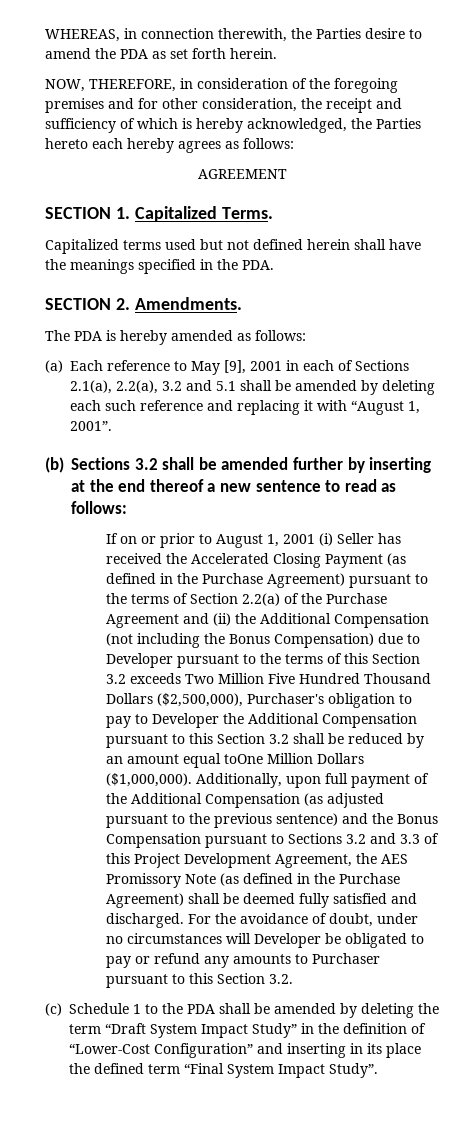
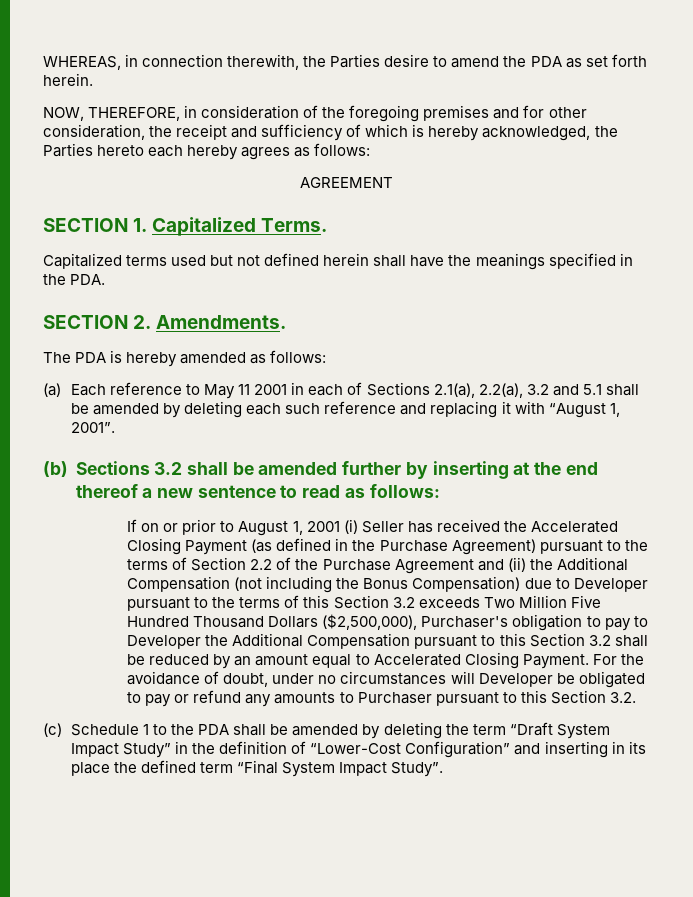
[224,360,246,374] [9], -> [238,384,251,395] 11
[242,593,281,606] 2.2(a) -> [250,559,273,570] 2.2
[224,753,365,764] [106,773,430,788] [106,793,385,808] [106,813,439,828] [106,833,440,848] [106,853,409,868] [106,873,401,888] [106,893,418,908] [106,913,185,928] toOne Million Dollars ($1,000,000). Additionally, upon full payment of the Additional Compensation (as adjusted pursuant to the previous sentence) and the Bonus Compensation pursuant to Sections 3.2 and 3.3 of this Project Development Agreement, the AES Promissory Note (as defined in the Purchase Agreement) shall be deemed fully satisfied and discharged. -> [355,652,589,669] to Accelerated Closing Payment.

